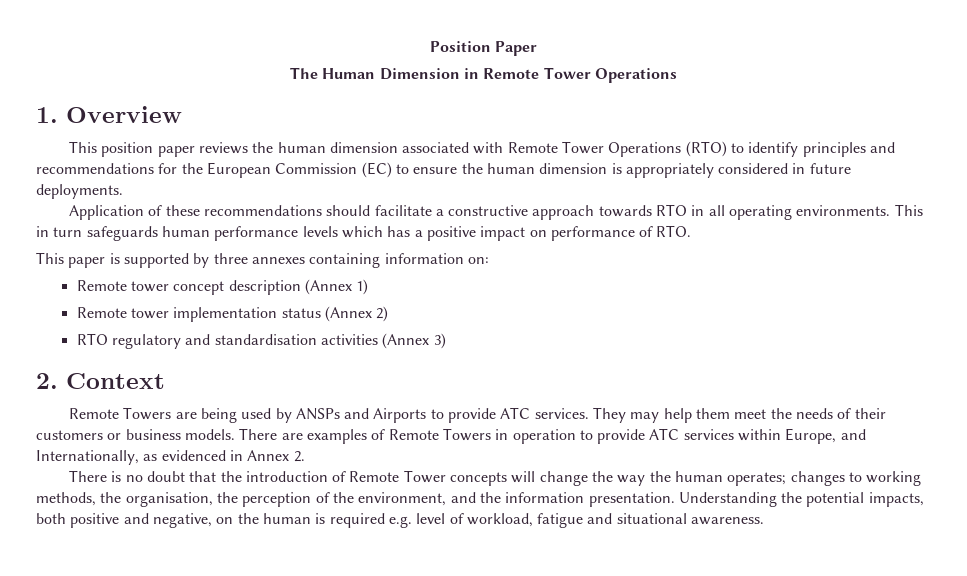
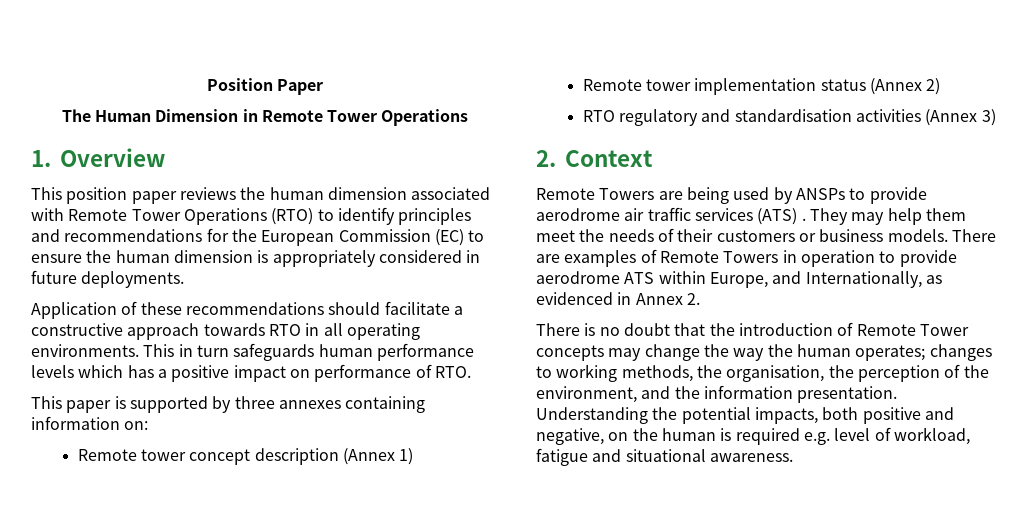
[344,407,589,423] and Airports to provide ATC services. -> [849,187,927,204] [536,207,806,225] to provide aerodrome air traffic services (ATS) .
[649,428,734,440] ATC services -> [536,271,655,284] aerodrome ATS
[511,471,536,483] will -> [608,348,642,361] may

